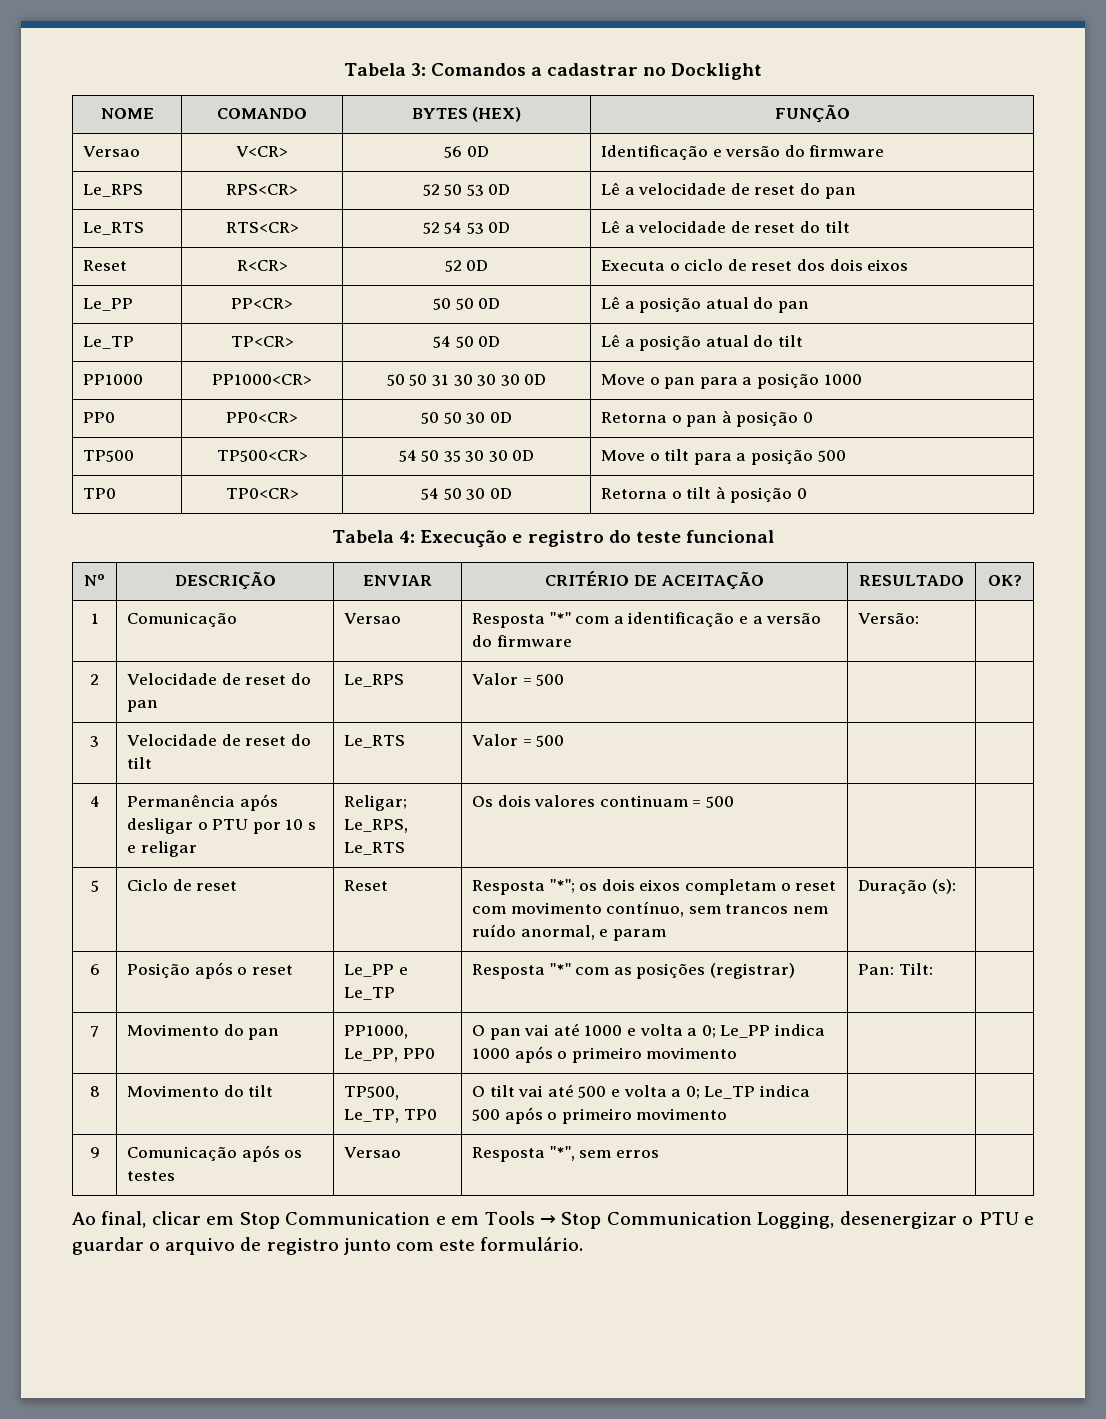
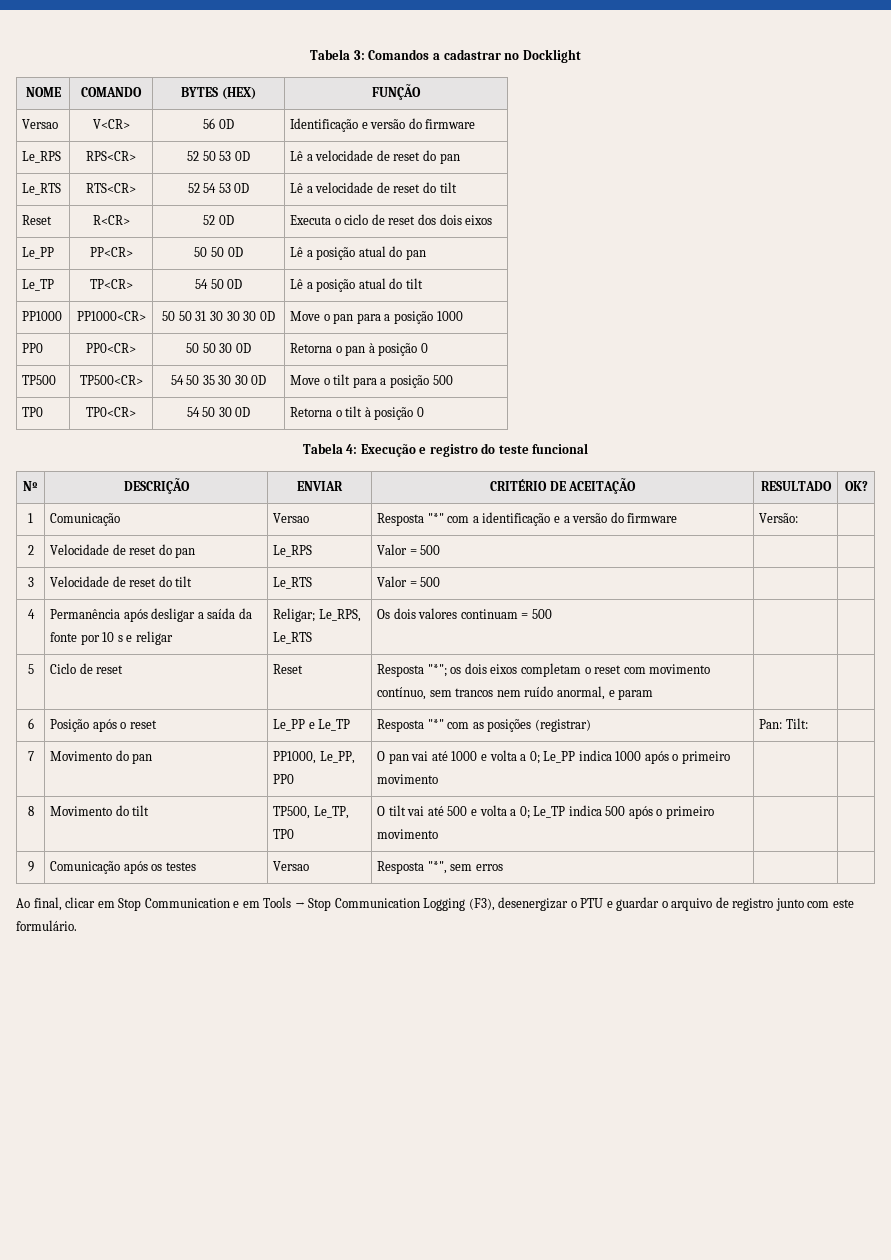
[197,819,249,830] o PTU -> [197,608,252,619] [50,632,78,642] a saída da fonte
[858,879,956,894] Duração (s): -> (654, 694) none
[757,1212,835,1229] Logging, -> [423,898,495,911] Logging (F3),

